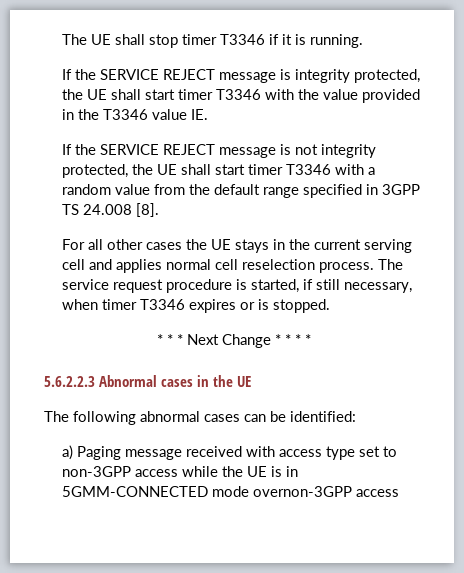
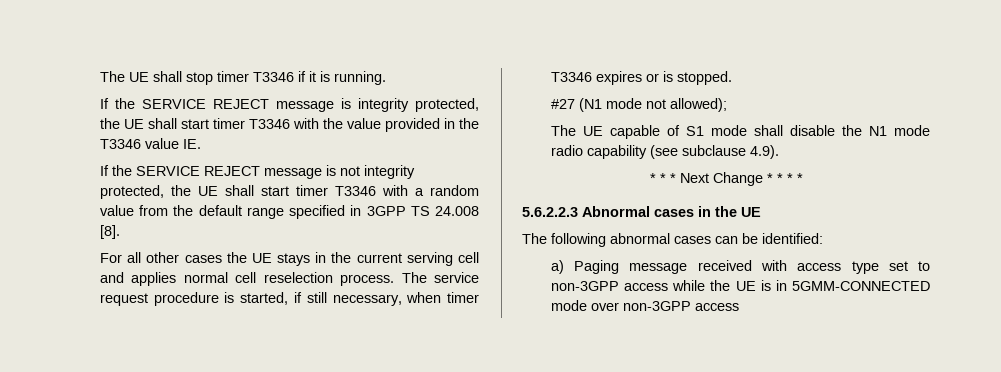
(330, 306) none -> [550,98,727,112] [550,125,930,139] [550,145,779,159] // #27 (N1 mode not allowed); // The UE capable of S1 mode shall disable the N1 mode radio capability (see subclause 4.9).
[252,486,352,497] overnon-3GPP -> [590,301,691,311] over non-3GPP

